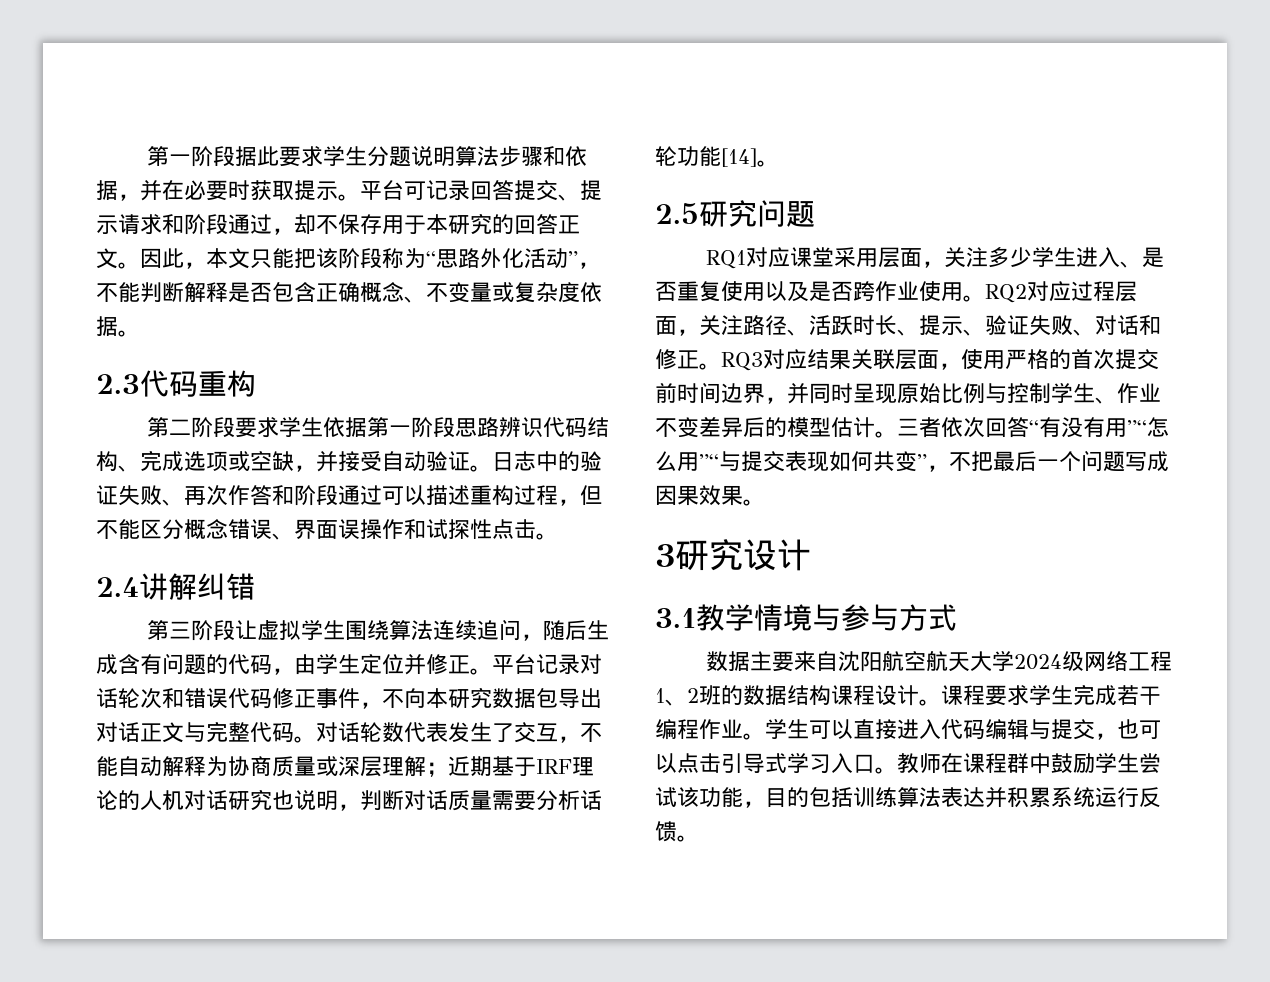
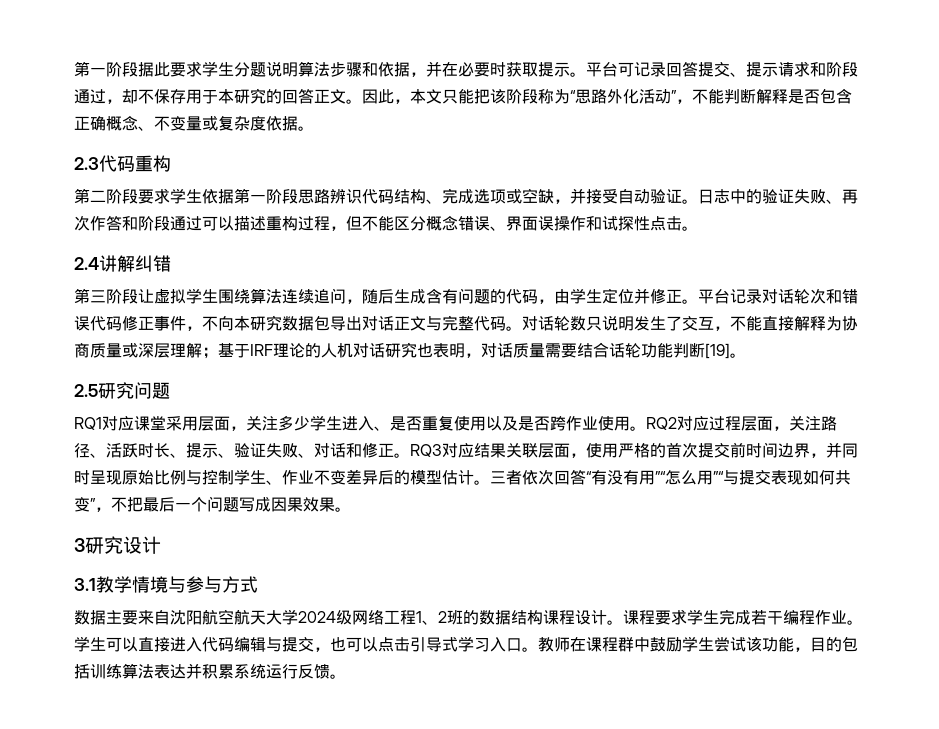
[404,722,448,742] 代表 -> [586,315,634,331] 只说明
[118,756,162,776] 自动 -> [762,316,794,331] 直接
[448,756,492,777] 近期 -> (218, 353) none
[294,790,404,811] 说明，判断 -> [433,343,481,358] 表明，
[536,790,580,810] 分析 -> [577,342,609,358] 结合
[721,148,757,167] [14] -> [673,343,730,359] 判断[19]

